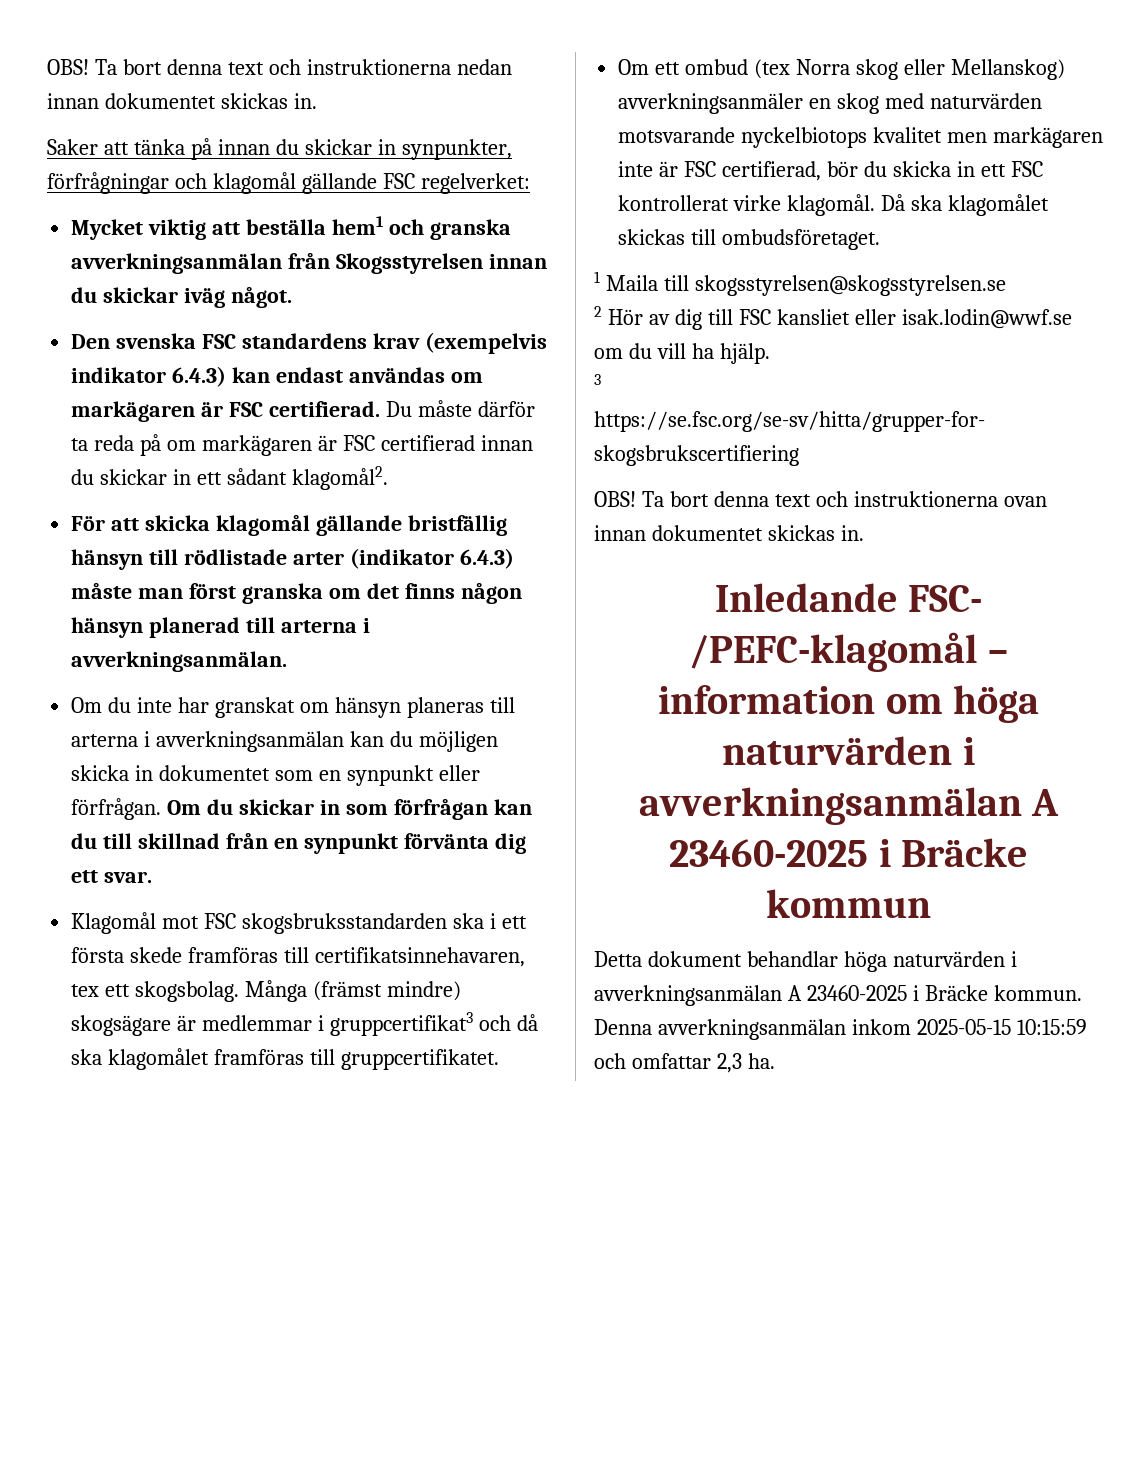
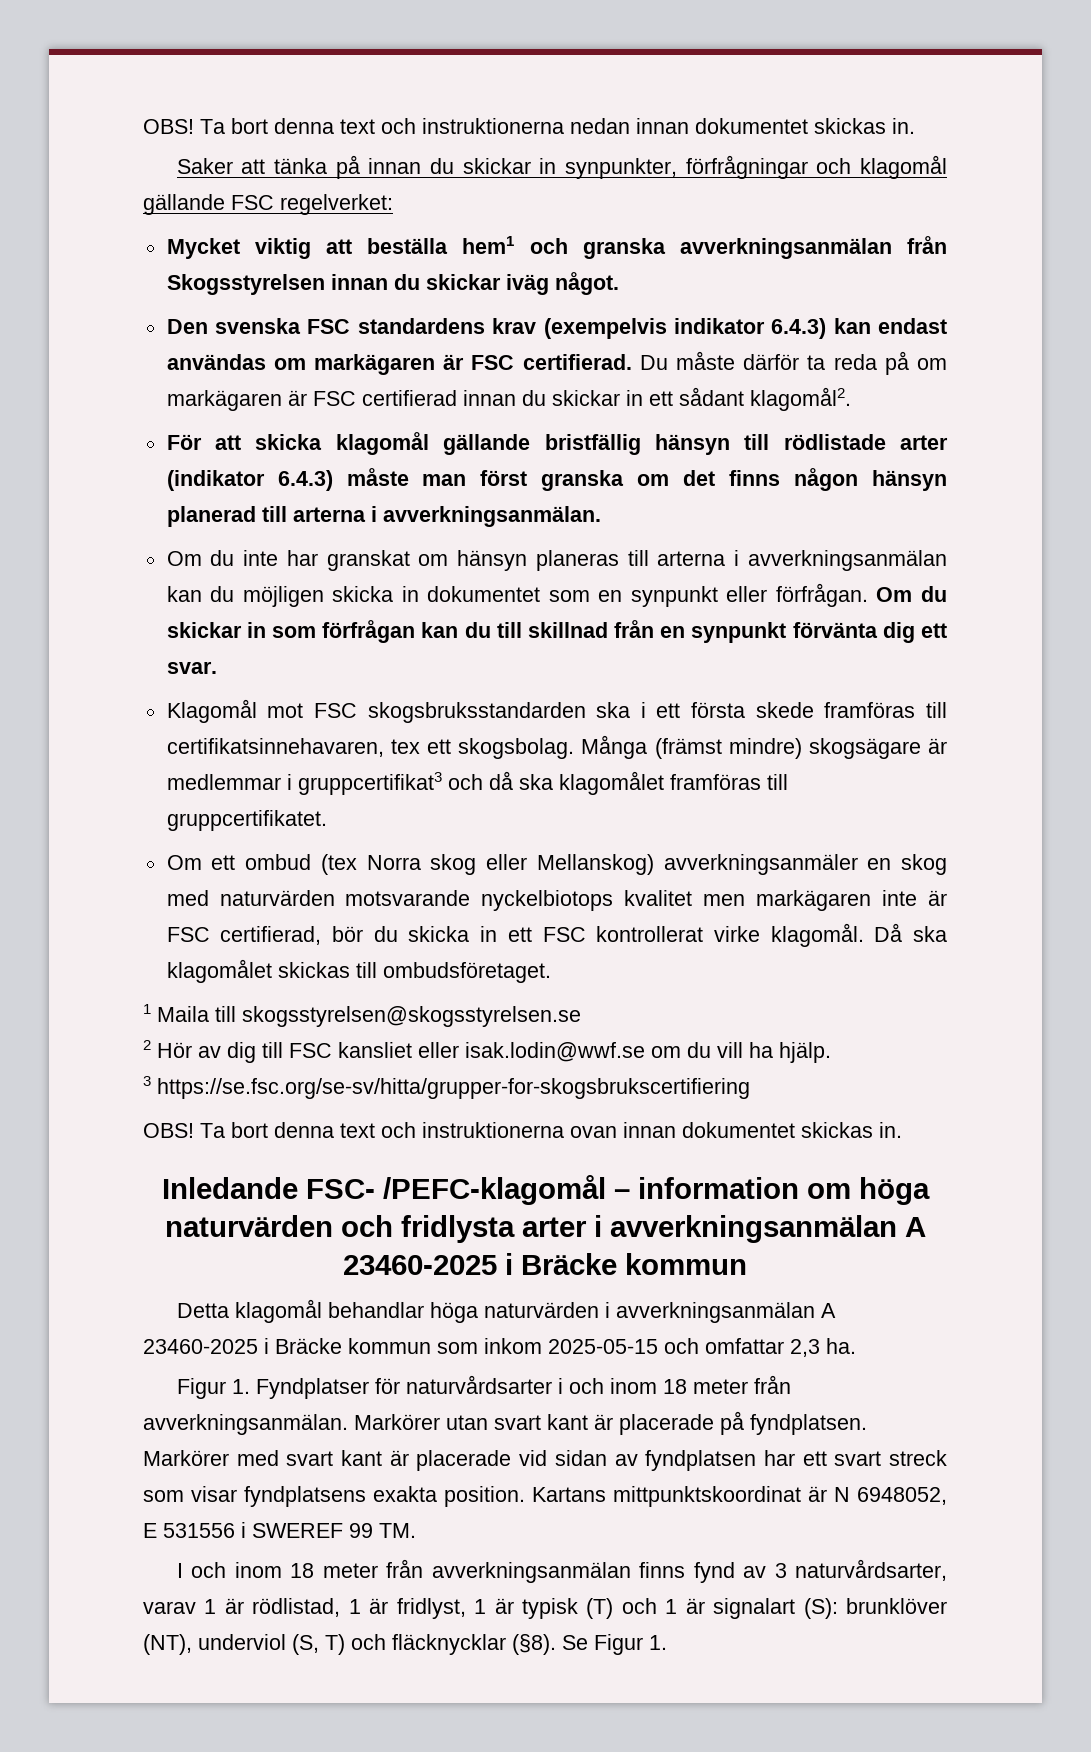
(953, 750) none -> [340,1215,587,1243] och fridlysta arter
[647,951,742,967] dokument -> [234,1299,322,1323] klagomål
[993,985,1082,1001] [594,1019,846,1040] kommun. Denna avverkningsanmälan -> [348,1338,478,1354] kommun som
[1016,1019,1087,1035] 10:15:59 -> (658, 1346) none
(775, 1061) none -> [176,1375,791,1399] [143,1411,867,1435] [143,1450,947,1471] [143,1486,947,1507] [143,1522,416,1538] [176,1559,947,1583] [143,1598,947,1619] [143,1634,667,1655] // Figur 1. Fyndplatser för naturvårdsarter i och inom 18 meter från avverkningsanmälan. Markörer utan svart kant är placerade på fyndplatsen. Markörer med svart kant är placerade vid sidan av fyndplatsen har ett svart streck som visar fyndplatsens exakta position. Kartans mittpunktskoordinat är N 6948052, E 531556 i SWEREF 99 TM. // I och inom 18 meter från avverkningsanmälan finns fynd av 3 naturvårdsarter, varav 1 är rödlistad, 1 är fridlyst, 1 är typisk (T) och 1 är signalart (S): brunklöver (NT), underviol (S, T) och fläcknycklar (§8). Se Figur 1.

